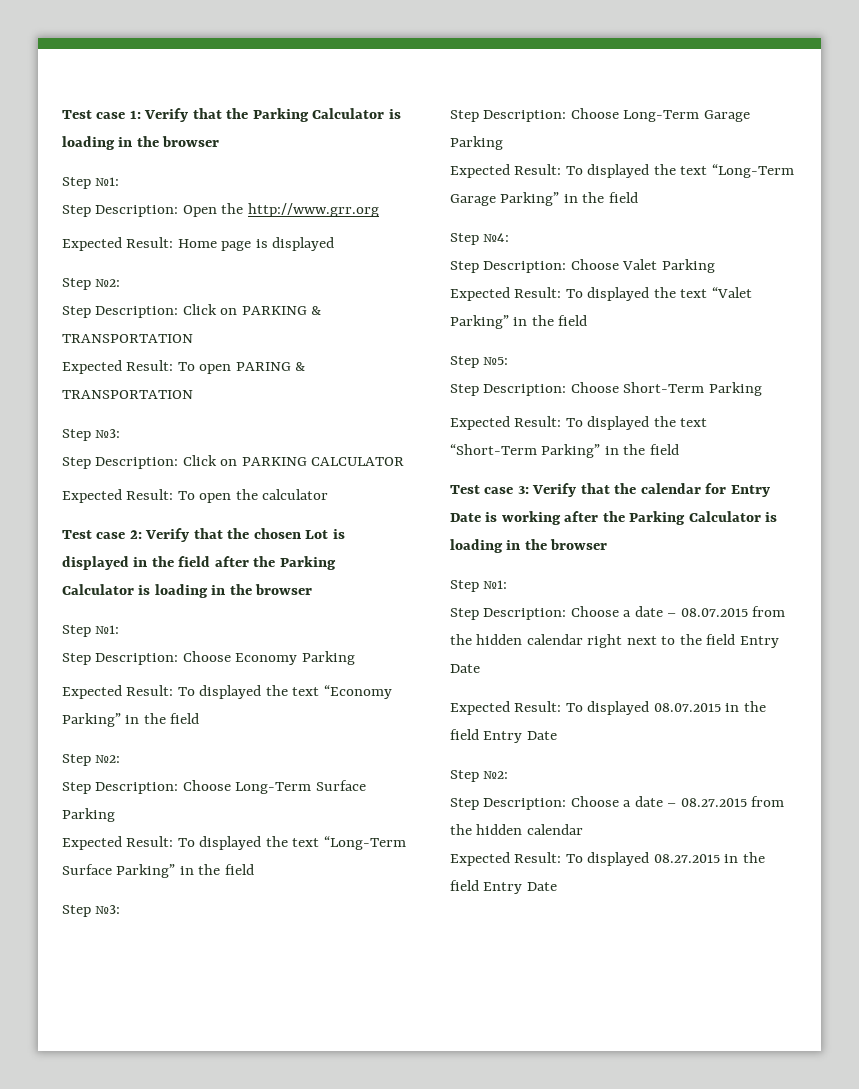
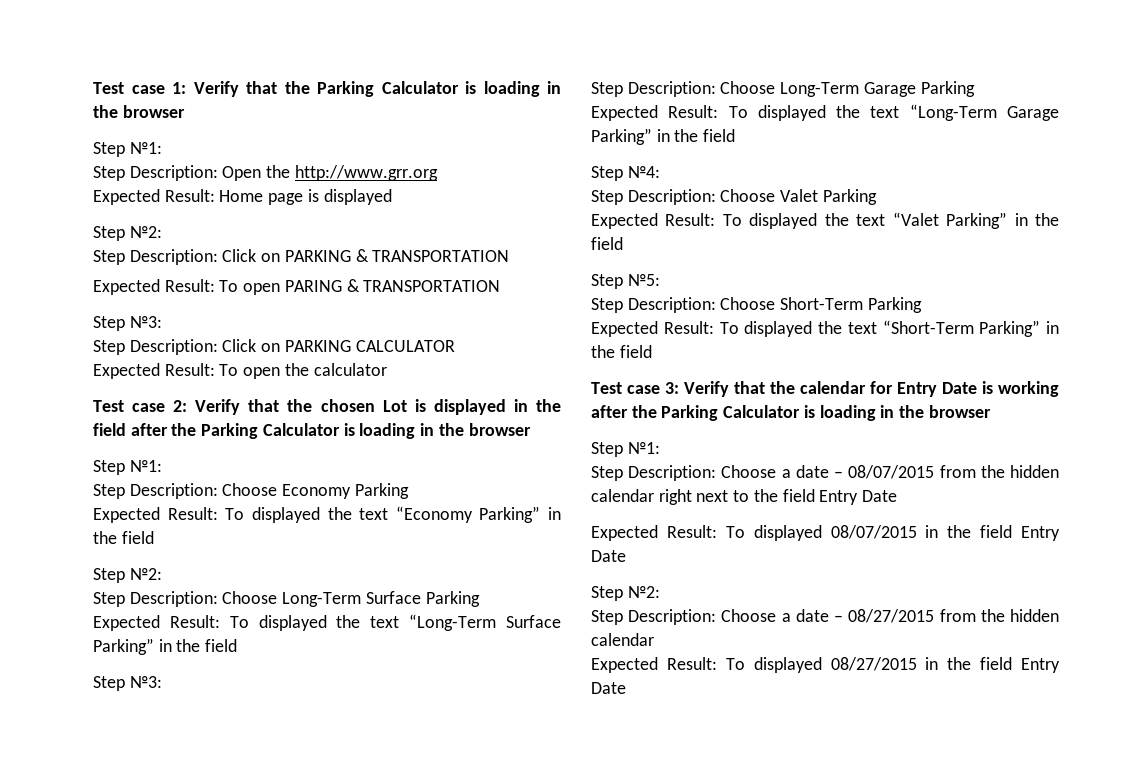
[680,608,748,617] 08.07.2015 -> [848,465,935,479] 08/07/2015
[653,703,721,712] 08.07.2015 -> [830,525,917,539] 08/07/2015
[680,798,747,807] 08.27.2015 -> [848,609,935,623] 08/27/2015
[653,854,720,863] 08.27.2015 -> [830,657,917,671] 08/27/2015

